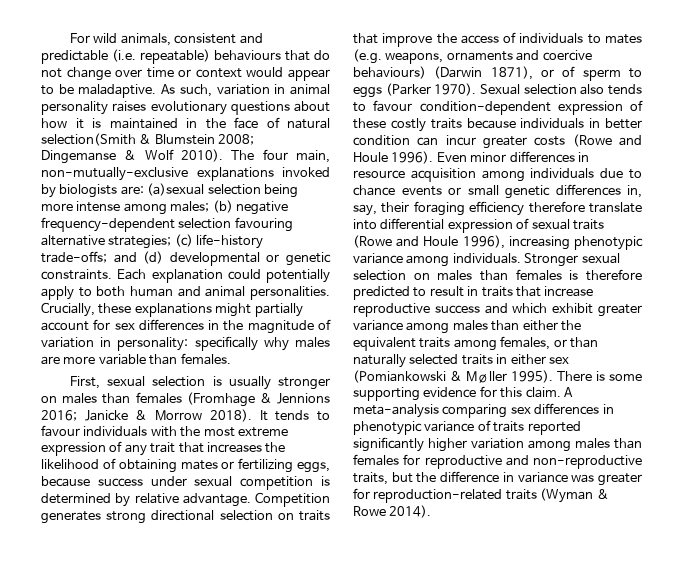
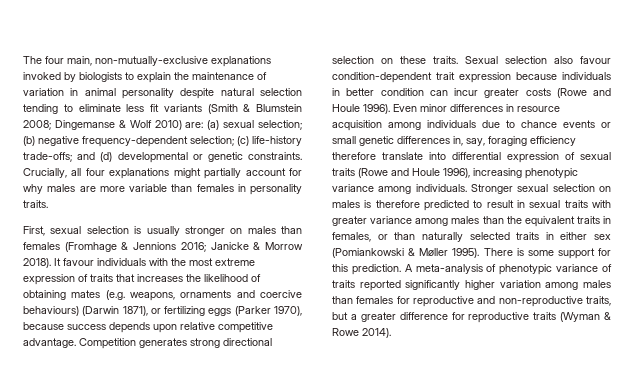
[70,33,263,46] [41,49,330,64] [41,67,331,81] [41,84,330,98] [41,101,330,115] [41,117,330,129] [41,133,255,146] [41,149,223,164] For wild animals, consistent and predictable (i.e. repeatable) behaviours that do not change over time or context would appear to be maladaptive. As such, variation in animal personality raises evolutionary questions about how it is maintained in the face of natural selection(Smith & Blumstein 2008; Dingemanse & Wolf 2010). -> (23, 60) none
[120,183,298,198] [41,200,288,215] [41,217,293,232] [41,235,172,249] are: (a)sexual selection being more intense among males; (b) negative frequency-dependent selection favouring alternative strategies; -> [125,72,267,83] [23,88,302,99] [23,104,302,114] [23,120,302,130] [23,136,234,147] to explain the maintenance of variation in animal personality despite natural selection tending to eliminate less fit variants (Smith & Blumstein 2008; Dingemanse & Wolf 2010) are: (a) sexual selection; (b) negative frequency-dependent selection;
[117,269,330,283] [41,286,330,300] [41,302,132,317] Each explanation could potentially apply to both human and animal personalities. Crucially, these -> [23,168,105,178] Crucially, all four
[114,319,331,334] [41,336,258,351] sex differences in the magnitude of variation in personality: specifically -> (302, 172) none
[180,353,231,365] females. -> [196,184,302,195] [23,200,48,208] females in personality traits.
[275,410,331,421] tends to -> (61, 262) none
[124,442,176,456] any trait -> [90,274,113,282] traits
[221,458,331,473] [41,476,331,490] [41,492,330,507] [41,510,330,524] [353,32,642,47] or fertilizing eggs, because success under sexual competition is determined by relative advantage. Competition generates strong directional selection on traits that improve the access of individuals to mates -> (101, 294) none
[562,66,642,81] [353,83,642,98] [353,100,643,115] [353,118,462,132] of sperm to eggs (Parker 1970). Sexual selection also tends to favour condition-dependent expression of these costly traits -> [164,306,302,316] [23,322,273,333] [23,338,272,349] [332,56,611,64] [332,72,511,83] fertilizing eggs (Parker 1970), because success depends upon relative competitive advantage. Competition generates strong directional selection on these traits. Sexual selection also favour condition-dependent trait expression
[381,202,410,213] their -> (485, 142) none
[480,269,562,281] than females -> (360, 204) none
[481,286,594,297] [353,303,594,317] traits that increase reproductive success and which exhibit -> [529,200,611,208] sexual traits with
[522,320,558,331] either -> (504, 220) none
[453,339,497,351] among -> [603,216,611,224] in
[353,387,477,401] supporting evidence -> [557,248,595,259] support
[525,387,561,398] claim. -> [351,264,401,275] prediction.
[442,403,614,418] comparing sex differences in -> [486,264,497,272] of
[416,471,642,486] [353,488,503,503] the difference in variance was greater for reproduction-related -> [350,312,530,323] a greater difference for reproductive

